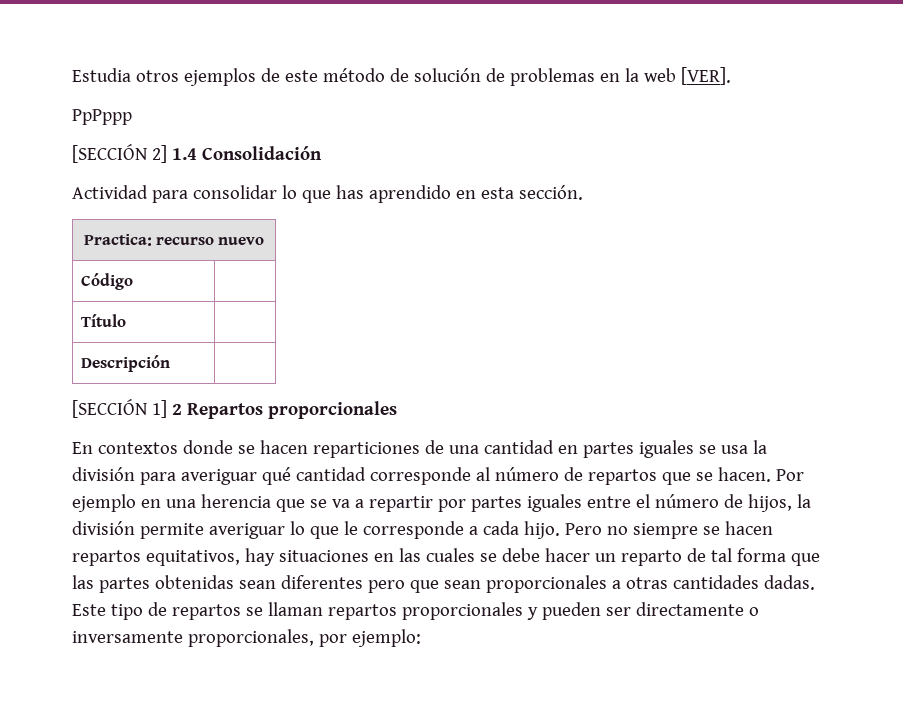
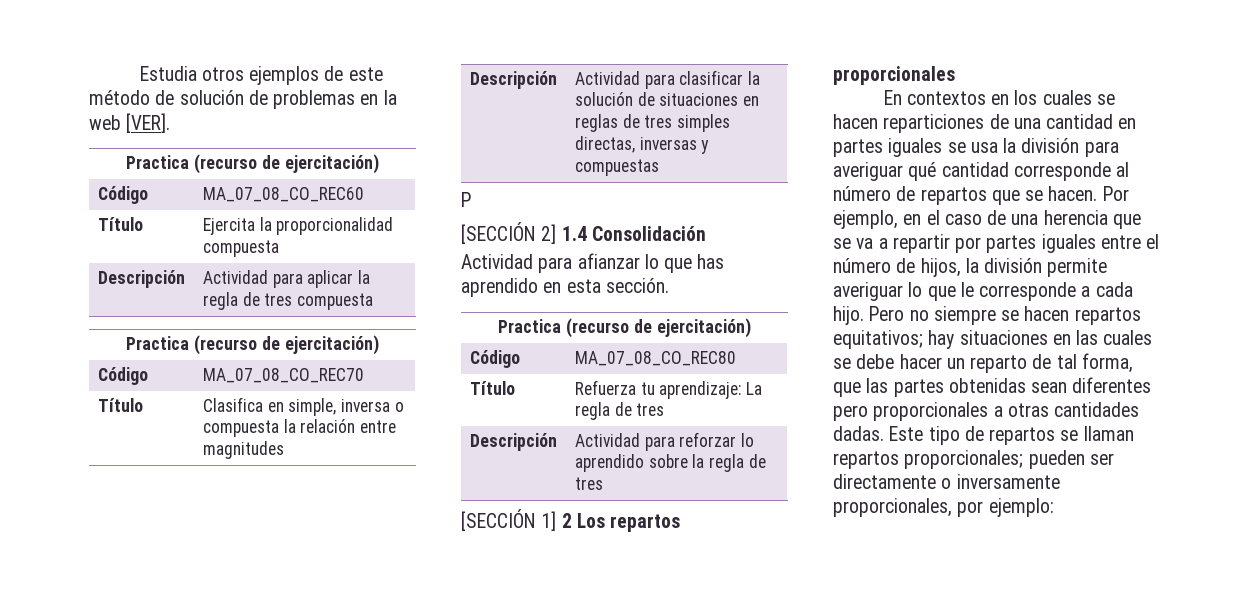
[72,109,132,125] // PpPppp -> [126,154,379,174] [97,186,148,204] [202,187,364,202] [97,217,143,231] [202,217,394,235] [202,240,279,257] [97,270,185,288] [202,270,370,288] [202,292,373,310] [126,335,379,355] [97,367,148,385] [202,368,364,383] [97,398,143,412] [202,397,404,416] [202,419,396,437] [202,441,284,459] [469,71,557,89] [574,70,760,89] [574,92,759,106] [574,114,730,132] [574,136,710,154] [574,159,659,176] [461,192,471,207] // Practica (recurso de ejercitación) // Código | MA_07_08_CO_REC60 // Título | Ejercita la proporcionalidad compuesta // Descripción | Actividad para aplicar la regla de tres compuesta // Practica (recurso de ejercitación) // Código | MA_07_08_CO_REC70 // Título | Clasifica en simple, inversa o compuesta la relación entre magnitudes // Descripción | Actividad para clasificar la solución de situaciones en reglas de tres simples directas, inversas y compuestas // P
[192,185,277,199] consolidar -> [577,253,640,269] afianzar
[83,234,265,246] [81,273,134,290] [81,314,127,327] [81,355,171,372] Practica: recurso nuevo // Código | // Título | // Descripción | -> [498,318,751,338] [469,350,520,368] [574,351,736,366] [469,381,515,395] [574,380,762,399] [574,402,665,420] [469,433,557,451] [574,432,754,451] [574,454,766,472] [574,477,603,490] Practica (recurso de ejercitación) // Código | MA_07_08_CO_REC80 // Título | Refuerza tu aprendizaje: La regla de tres // Descripción | Actividad para reforzar lo aprendido sobre la regla de tres
[186,403,263,419] Repartos -> [576,513,681,532] Los repartos
[182,440,233,454] donde -> [991,90,1092,105] en los cuales
[72,494,161,512] ejemplo en -> [833,210,1007,229] ejemplo, en el caso de
[145,550,240,566] equitativos, -> [833,330,923,349] equitativos;
[736,548,786,562] forma -> [1081,353,1133,373] forma,
[409,580,481,593] que sean -> (868, 413) none
[401,602,538,620] proporcionales y -> [904,450,1024,469] proporcionales;

